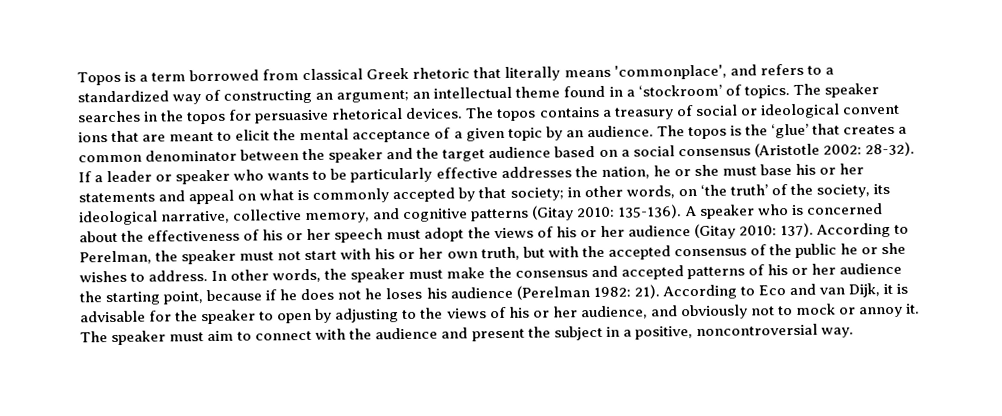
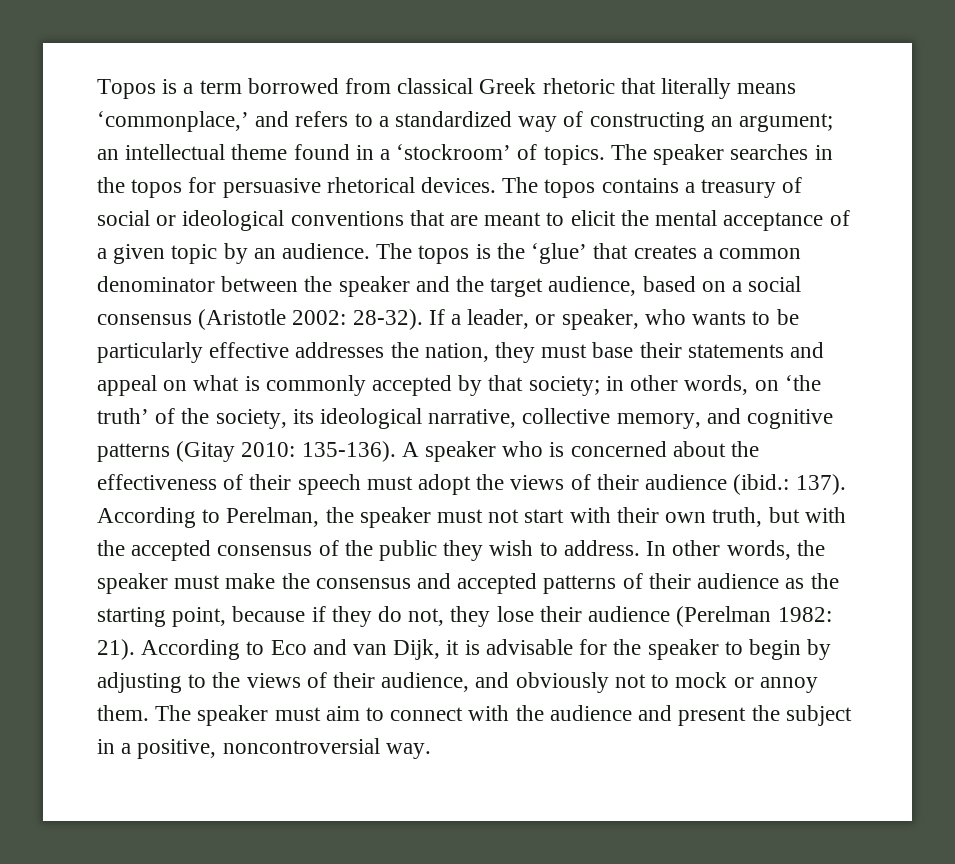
[613,64,727,80] 'commonplace', -> [97,111,249,132] ‘commonplace,’
[841,104,900,115] [78,132,108,143] convent ions -> [290,211,404,226] conventions
[488,146,552,159] audience -> [548,276,637,296] audience,
[106,169,231,185] leader or speaker -> [467,309,639,330] leader, or speaker,
[652,163,865,177] he or she must base his or her -> [495,342,682,363] they must base their
[262,228,332,241] his or her -> [249,474,292,490] their
[555,223,777,240] his or her audience (Gitay 2010: -> [596,474,790,495] their audience (ibid.:
[374,247,444,260] his or her -> [616,507,659,523] their
[839,242,907,255] [79,270,127,283] he or she wishes -> [443,540,534,561] they wish
[766,262,902,276] his or her audience -> [648,573,805,589] their audience as
[279,287,447,301] he does not he loses his -> [331,606,582,627] they do not, they lose their
[277,312,313,324] open -> [748,639,801,660] begin
[508,306,578,318] his or her -> [333,672,376,688] their
[906,303,921,314] it. -> [97,705,149,721] them.

